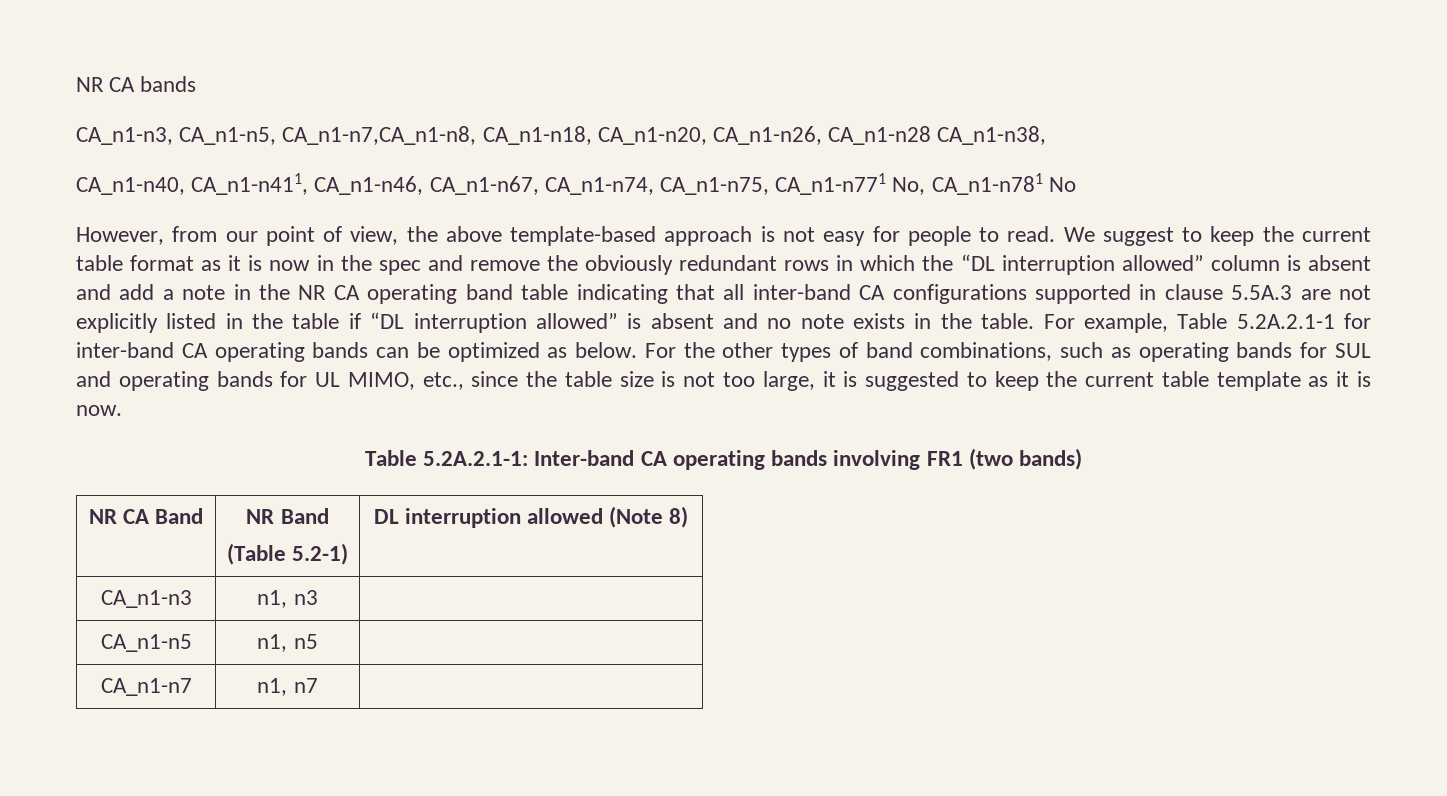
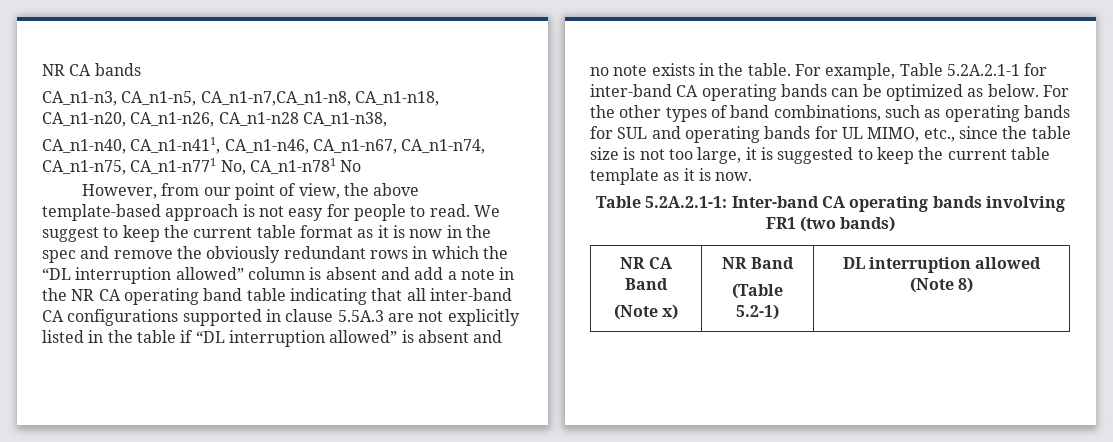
(204, 516) none -> [613,304,679,320] // (Note x)
[100,590,192,608] [257,590,318,608] [100,634,192,652] [257,634,318,652] [100,678,192,696] [257,678,318,696] // CA_n1-n3 | n1, n3 | // CA_n1-n5 | n1, n5 | // CA_n1-n7 | n1, n7 | -> (974, 285) none

